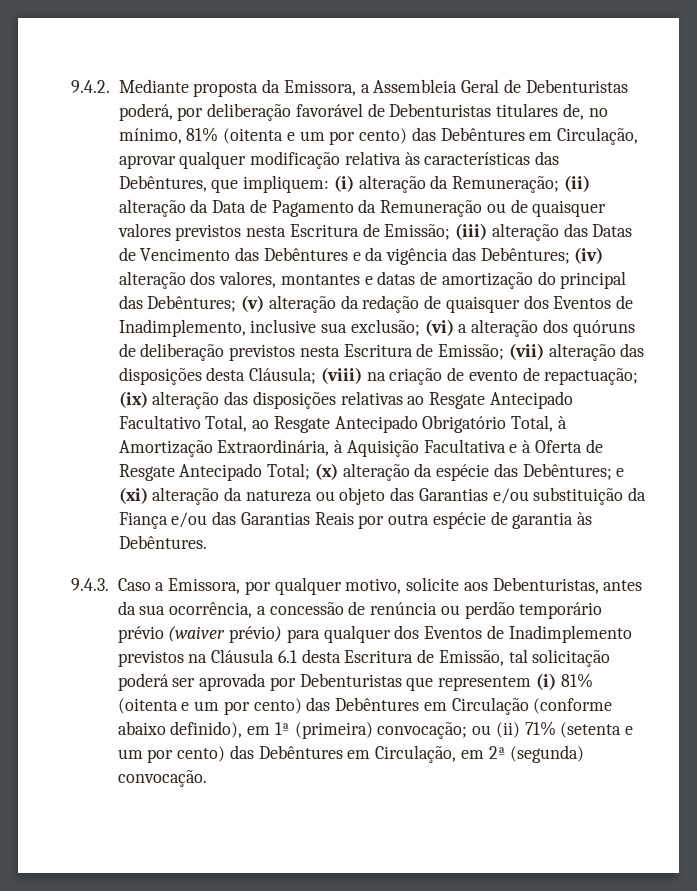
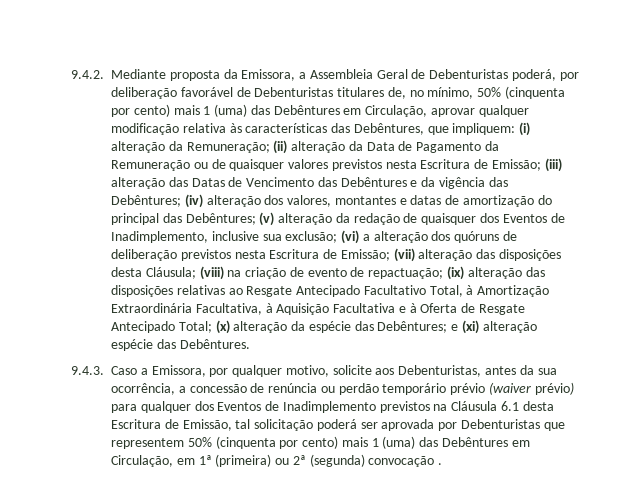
[186,127,408,145] 81% (oitenta e um por cento) -> [477,86,566,99] [111,104,248,117] 50% (cinquenta por cento) mais 1 (uma)
[252,415,567,433] [118,439,330,457] ao Resgate Antecipado Obrigatório Total, à Amortização Extraordinária, -> [466,285,550,297] [111,303,262,315] à Amortização Extraordinária Facultativa,
[224,487,647,505] [118,511,593,529] da natureza ou objeto das Garantias e/ou substituição da Fiança e/ou das Garantias Reais por outra espécie de garantia às -> [111,339,176,351] espécie das
[535,673,593,690] [117,697,613,715] [117,721,634,739] [117,746,226,763] (i) 81% (oitenta e um por cento) das Debêntures em Circulação (conforme abaixo definido), em 1ª (primeira) convocação; ou (ii) 71% (setenta e um por cento) -> [187,436,416,449] 50% (cinquenta por cento) mais 1 (uma)
[488,745,585,763] [117,770,207,787] 2ª (segunda) convocação. -> [198,454,443,467] 1ª (primeira) ou 2ª (segunda) convocação .

